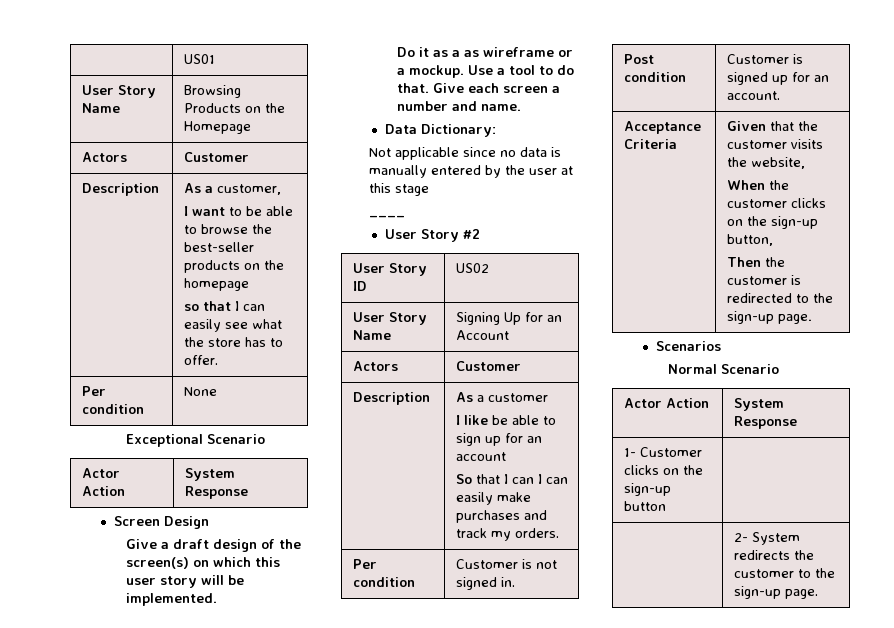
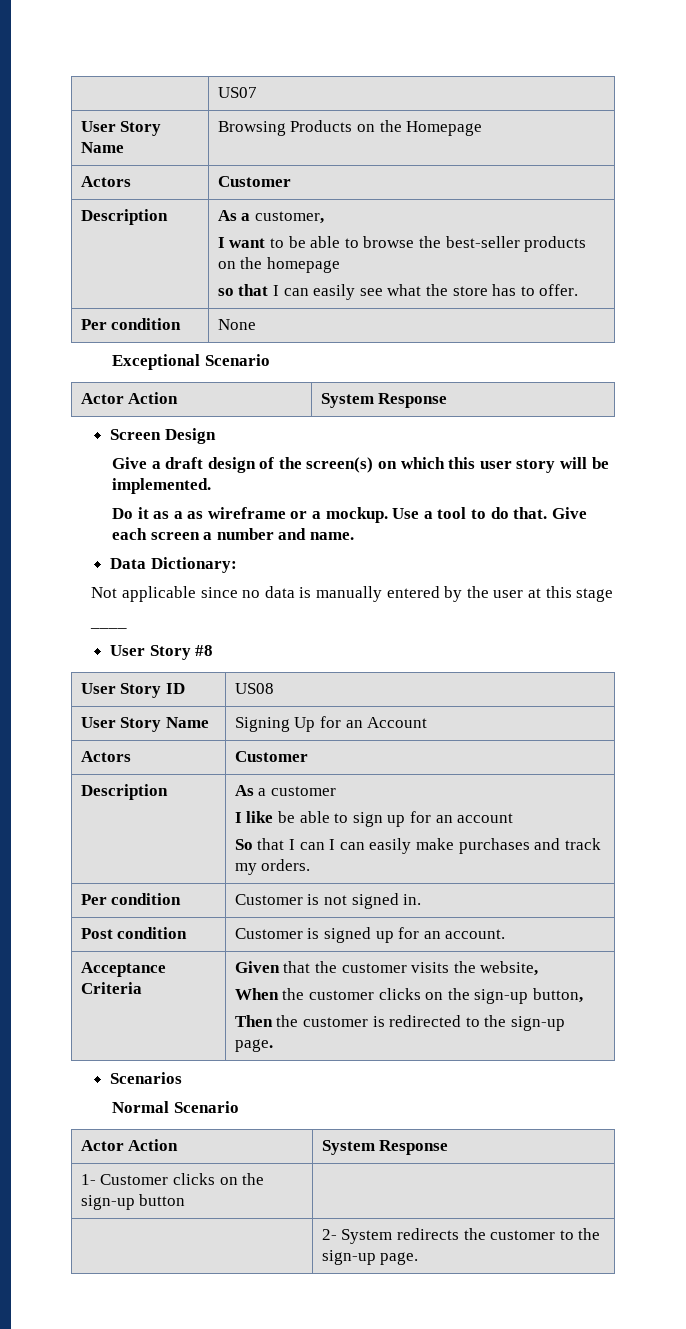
[183,54,215,64] | US01 -> [217,87,257,98] | US07
[463,229,481,239] #2 -> [195,645,214,656] #8
[455,263,489,273] US02 -> [234,683,274,694] US08

